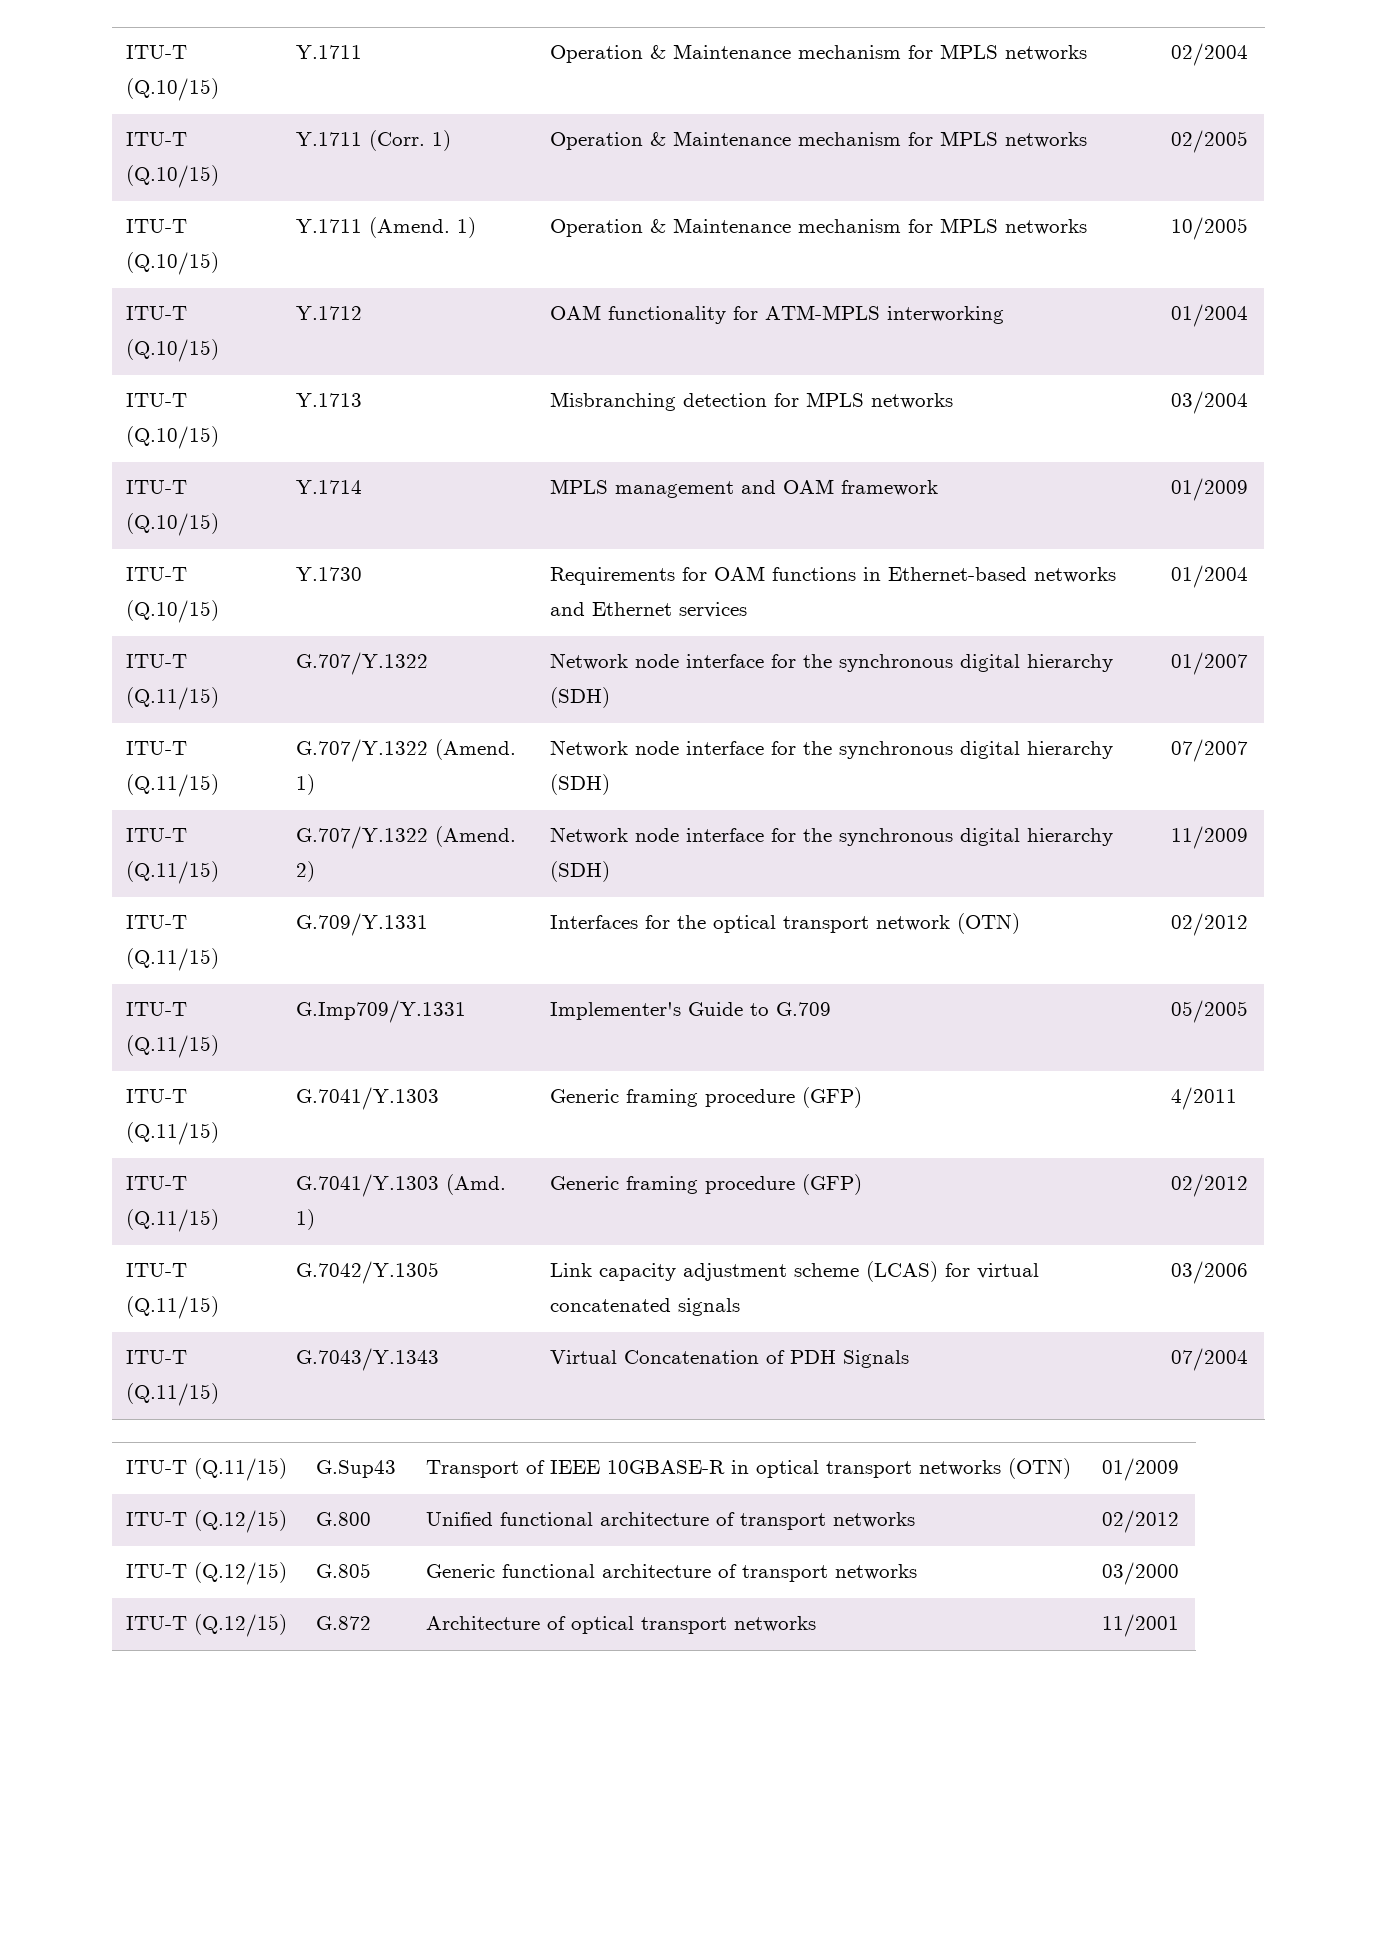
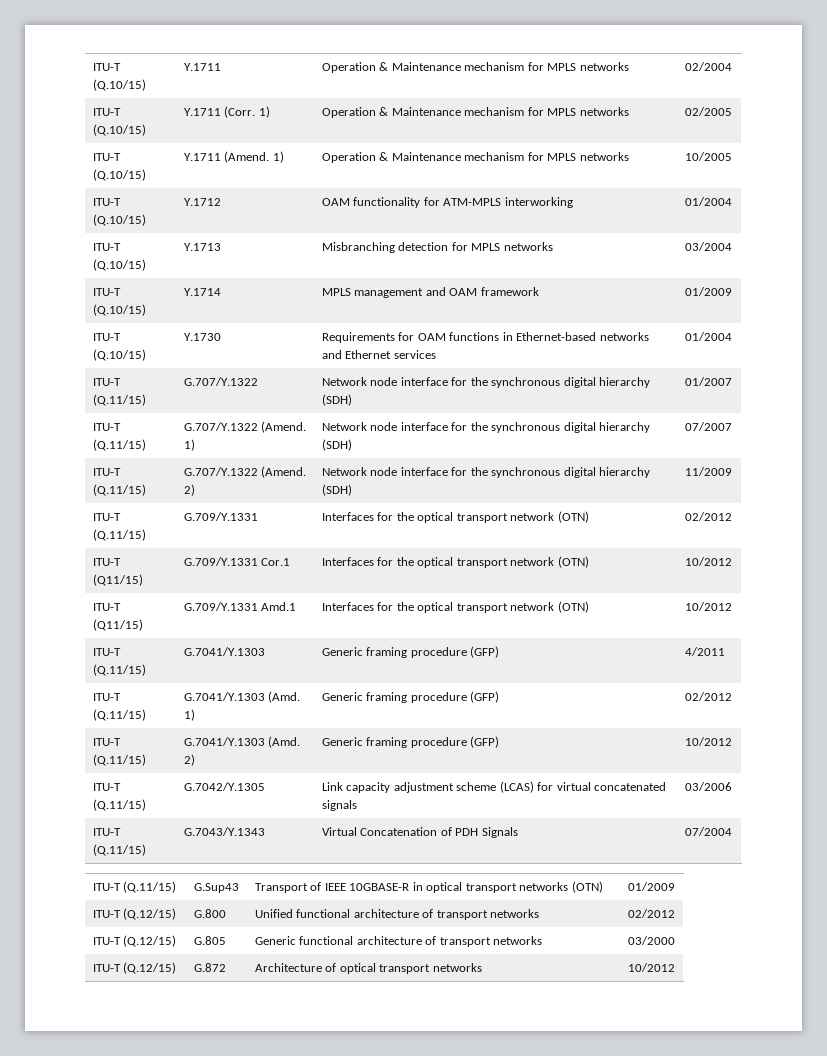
[126,1035,220,1058] [296,1000,467,1023] [550,1002,832,1020] [1171,1000,1249,1023] (Q.11/15) | G.Imp709/Y.1331 | Implementer's Guide to G.709 | 05/2005 -> [92,574,143,586] [183,557,291,566] [321,556,589,568] [684,557,732,566] [92,603,121,611] [92,619,143,631] [183,602,297,611] [321,601,589,613] [684,602,732,611] (Q11/15) | G.709/Y.1331 Cor.1 | Interfaces for the optical transport network (OTN) | 10/2012 // ITU-T (Q11/15) | G.709/Y.1331 Amd.1 | Interfaces for the optical transport network (OTN) | 10/2012
(1249, 1185) none -> [92,738,121,746] [92,754,146,766] [183,736,301,748] [183,754,195,766] [321,736,500,748] [684,737,732,746] // ITU-T (Q.11/15) | G.7041/Y.1303 (Amd. 2) | Generic framing procedure (GFP) | 10/2012
[1102,1614,1180,1637] 11/2001 -> [627,963,675,972] 10/2012

